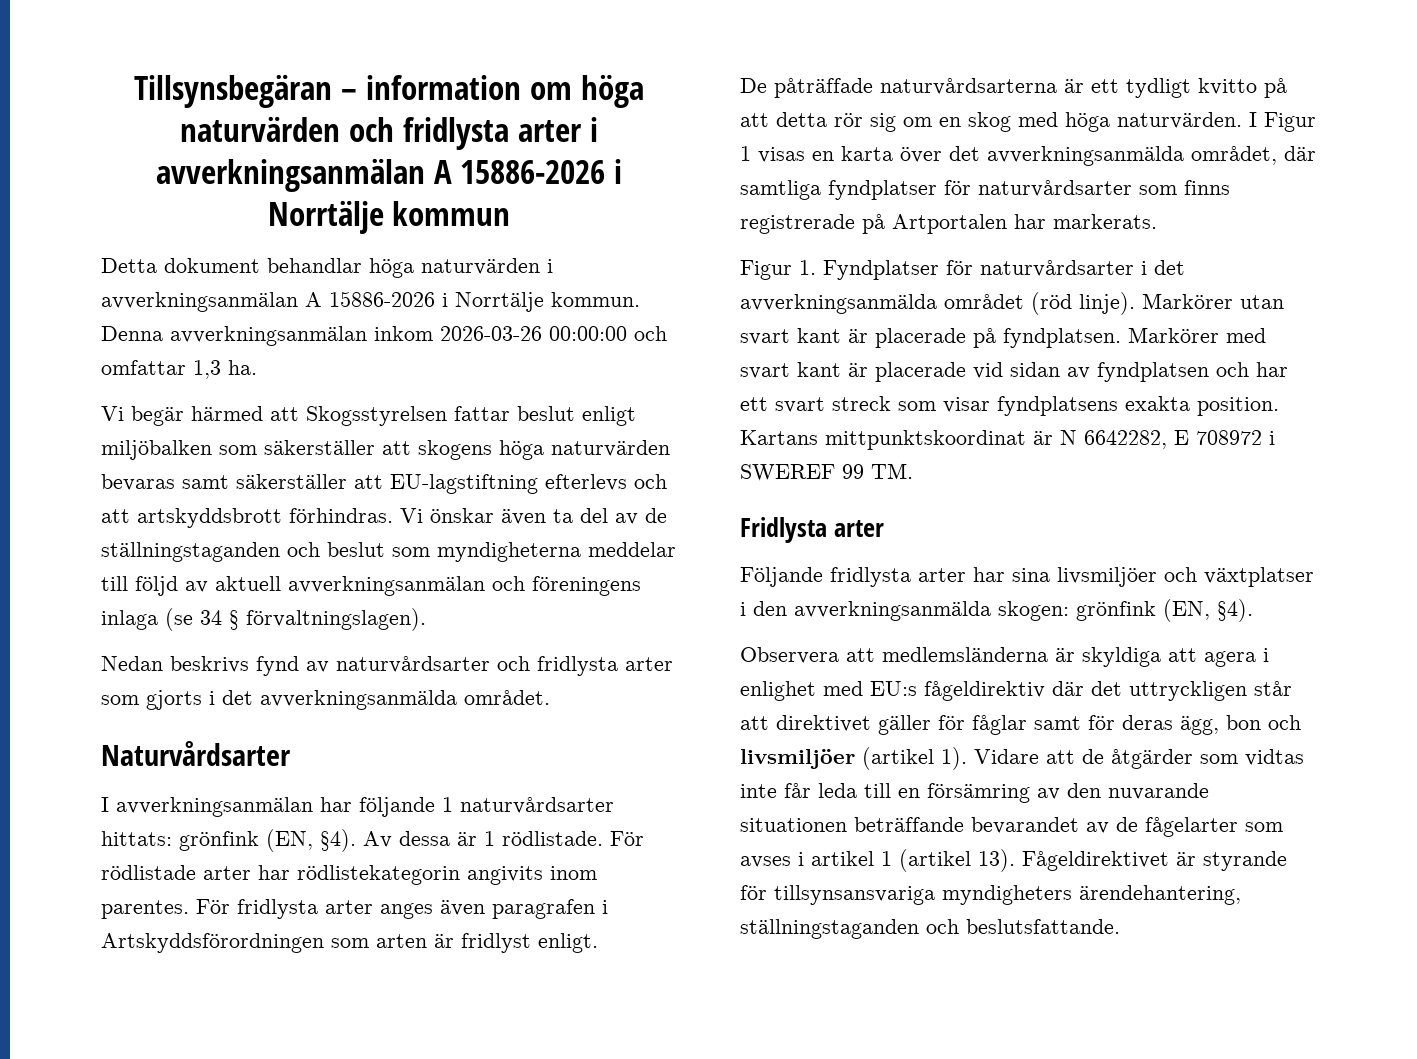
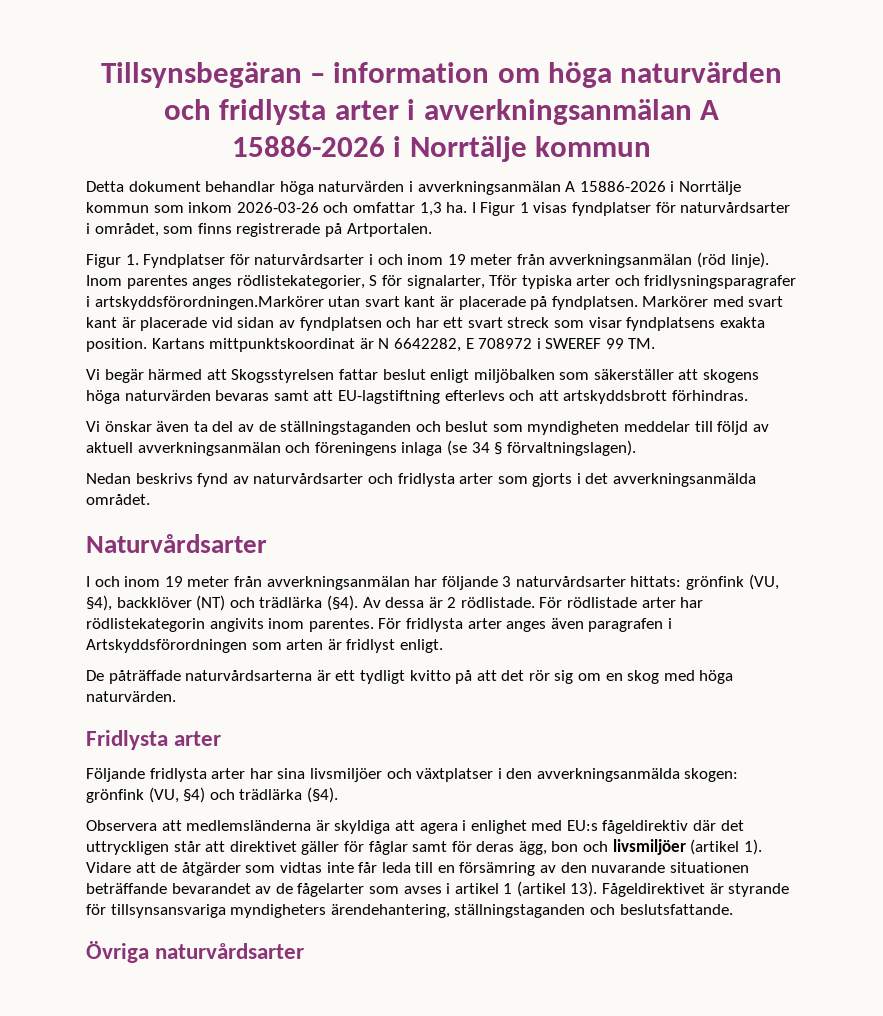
[551,292,640,307] [101,326,367,346] kommun. Denna avverkningsanmälan -> [86,202,184,213] kommun som
[549,326,627,341] 00:00:00 -> (319, 207) none
[101,406,636,426] [101,440,670,460] [101,474,667,494] [101,508,667,528] [101,542,676,562] [101,576,641,596] [101,608,426,631] [101,656,673,676] [101,690,550,710] [101,741,291,766] [101,797,614,817] [101,829,644,852] [101,865,597,885] [101,899,608,919] [101,933,598,953] [740,78,1287,98] [740,112,1316,132] [740,146,1316,166] [740,180,821,200] // Vi begär härmed att Skogsstyrelsen fattar beslut enligt miljöbalken som säkerställer att skogens höga naturvärden bevaras samt säkerställer att EU-lagstiftning efterlevs och att artskyddsbrott förhindras. Vi önskar även ta del av de ställningstaganden och beslut som myndigheterna meddelar till följd av aktuell avverkningsanmälan och föreningens inlaga (se 34 § förvaltningslagen). // Nedan beskrivs fynd av naturvårdsarter och fridlysta arter som gjorts i det avverkningsanmälda området. // Naturvårdsarter // I avverkningsanmälan har följande 1 naturvårdsarter hittats: grönfink (EN, §4). Av dessa är 1 rödlistade. För rödlistade arter har rödlistekategorin angivits inom parentes. För fridlysta arter anges även paragrafen i Artskyddsförordningen som arten är fridlyst enligt. // De påträffade naturvårdsarterna är ett tydligt kvitto på att detta rör sig om en skog med höga naturvärden. I Figur 1 visas en karta över det avverkningsanmälda området, där samtliga -> [471,202,568,216] I Figur 1 visas
(1132, 188) none -> [86,223,159,237] i området,
[892,214,1157,234] Artportalen har markerats. -> [346,223,432,237] Artportalen.
[1154,260,1185,275] [740,292,1233,315] det avverkningsanmälda området (röd linje). Markörer -> [377,252,769,268] [86,275,797,289] [86,296,324,310] och inom 19 meter från avverkningsanmälan (röd linje). Inom parentes anges rödlistekategorier, S för signalarter, Tför typiska arter och fridlysningsparagrafer i artskyddsförordningen.Markörer
(913, 471) none -> [86,369,760,383] [86,390,748,404] [86,421,769,435] [86,440,636,456] [86,473,757,487] [86,494,150,505] [86,534,267,553] [86,574,779,590] [86,595,704,611] [86,618,672,632] [86,639,443,653] [86,670,734,684] [86,691,176,702] // Vi begär härmed att Skogsstyrelsen fattar beslut enligt miljöbalken som säkerställer att skogens höga naturvärden bevaras samt att EU-lagstiftning efterlevs och att artskyddsbrott förhindras. // Vi önskar även ta del av de ställningstaganden och beslut som myndigheten meddelar till följd av aktuell avverkningsanmälan och föreningens inlaga (se 34 § förvaltningslagen). // Nedan beskrivs fynd av naturvårdsarter och fridlysta arter som gjorts i det avverkningsanmälda området. // Naturvårdsarter // I och inom 19 meter från avverkningsanmälan har följande 3 naturvårdsarter hittats: grönfink (VU, §4), backklöver (NT) och trädlärka (§4). Av dessa är 2 rödlistade. För rödlistade arter har rödlistekategorin angivits inom parentes. För fridlysta arter anges även paragrafen i Artskyddsförordningen som arten är fridlyst enligt. // De påträffade naturvårdsarterna är ett tydligt kvitto på att det rör sig om en skog med höga naturvärden.
[1163,599,1253,622] (EN, §4). -> [148,787,338,803] (VU, §4) och trädlärka (§4).
(1120, 926) none -> [86,941,305,963] // Övriga naturvårdsarter

